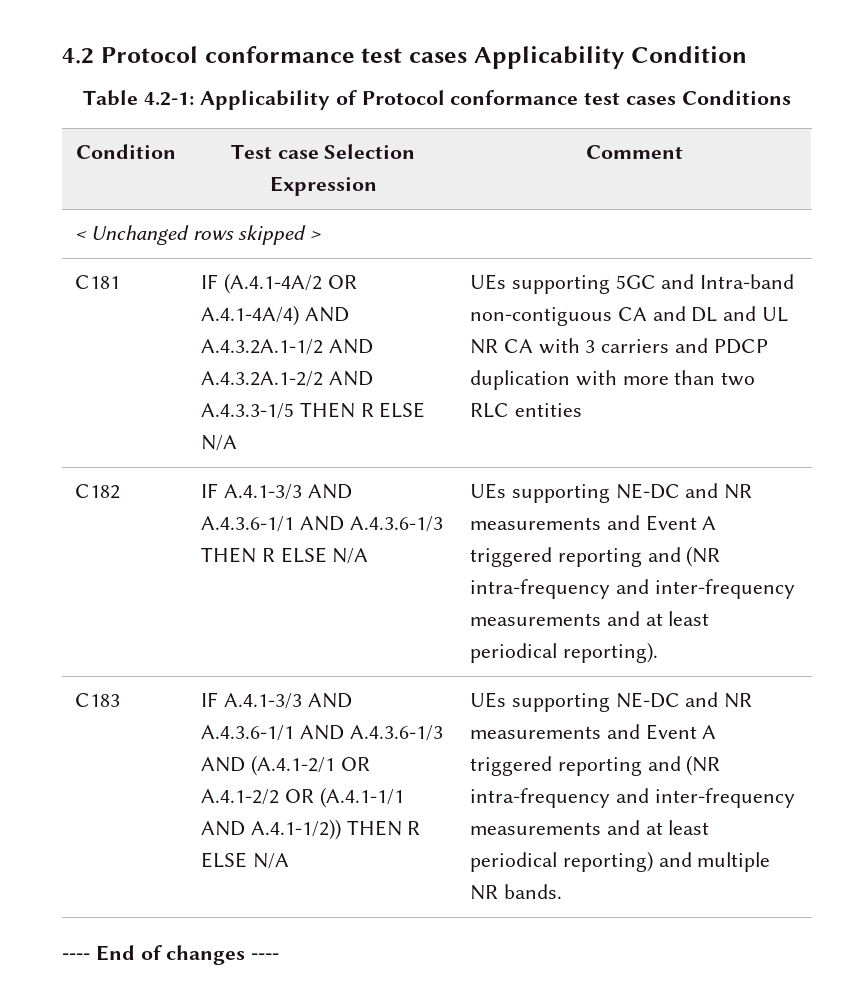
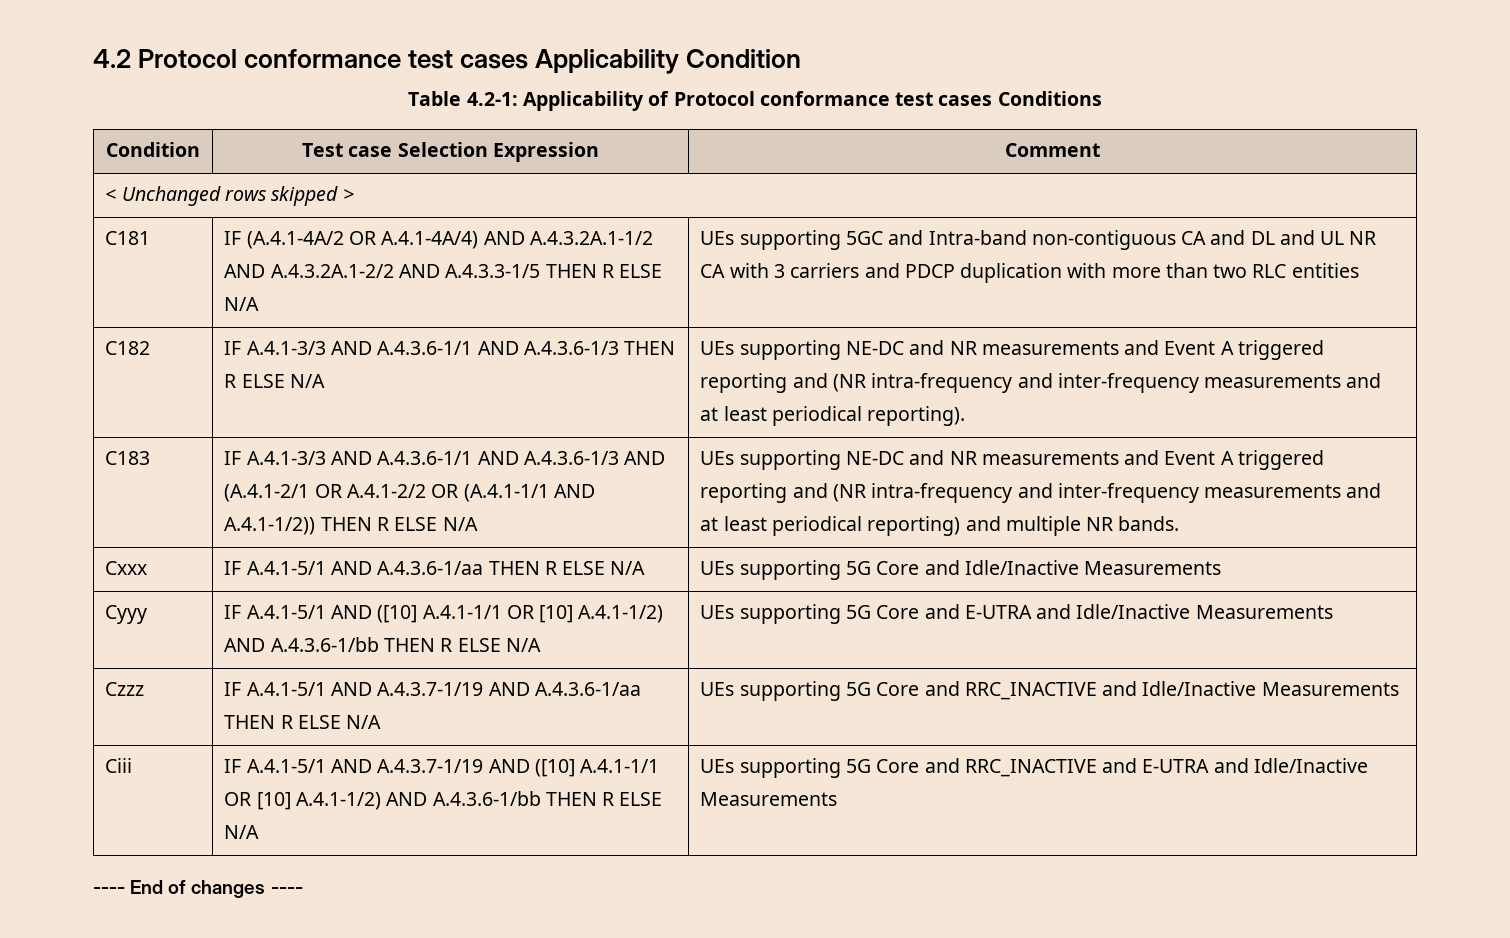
(562, 891) none -> [105,561,148,575] [224,561,646,575] [700,560,1222,580] [105,605,148,624] [224,605,664,623] [224,637,541,652] [700,604,1333,624] [105,682,145,696] [224,682,641,696] [224,715,382,729] [700,681,1399,701] [105,758,133,773] [224,759,660,777] [224,791,663,810] [224,825,260,839] [700,758,1368,778] [700,792,838,806] // Cxxx | IF A.4.1-5/1 AND A.4.3.6-1/aa THEN R ELSE N/A | UEs supporting 5G Core and Idle/Inactive Measurements // Cyyy | IF A.4.1-5/1 AND ([10] A.4.1-1/1 OR [10] A.4.1-1/2) AND A.4.3.6-1/bb THEN R ELSE N/A | UEs supporting 5G Core and E-UTRA and Idle/Inactive Measurements // Czzz | IF A.4.1-5/1 AND A.4.3.7-1/19 AND A.4.3.6-1/aa THEN R ELSE N/A | UEs supporting 5G Core and RRC_INACTIVE and Idle/Inactive Measurements // Ciii | IF A.4.1-5/1 AND A.4.3.7-1/19 AND ([10] A.4.1-1/1 OR [10] A.4.1-1/2) AND A.4.3.6-1/bb THEN R ELSE N/A | UEs supporting 5G Core and RRC_INACTIVE and E-UTRA and Idle/Inactive Measurements

